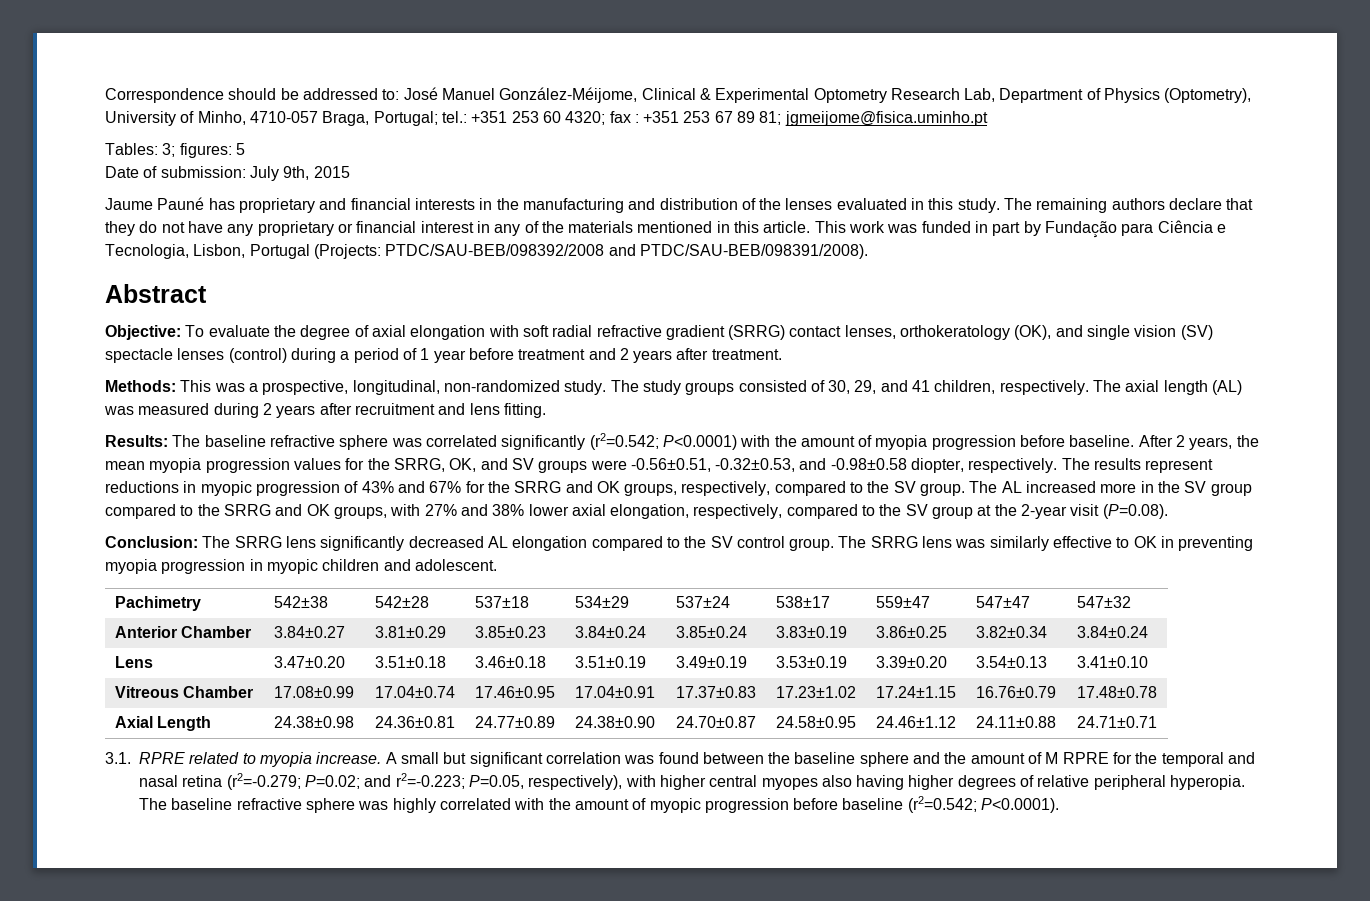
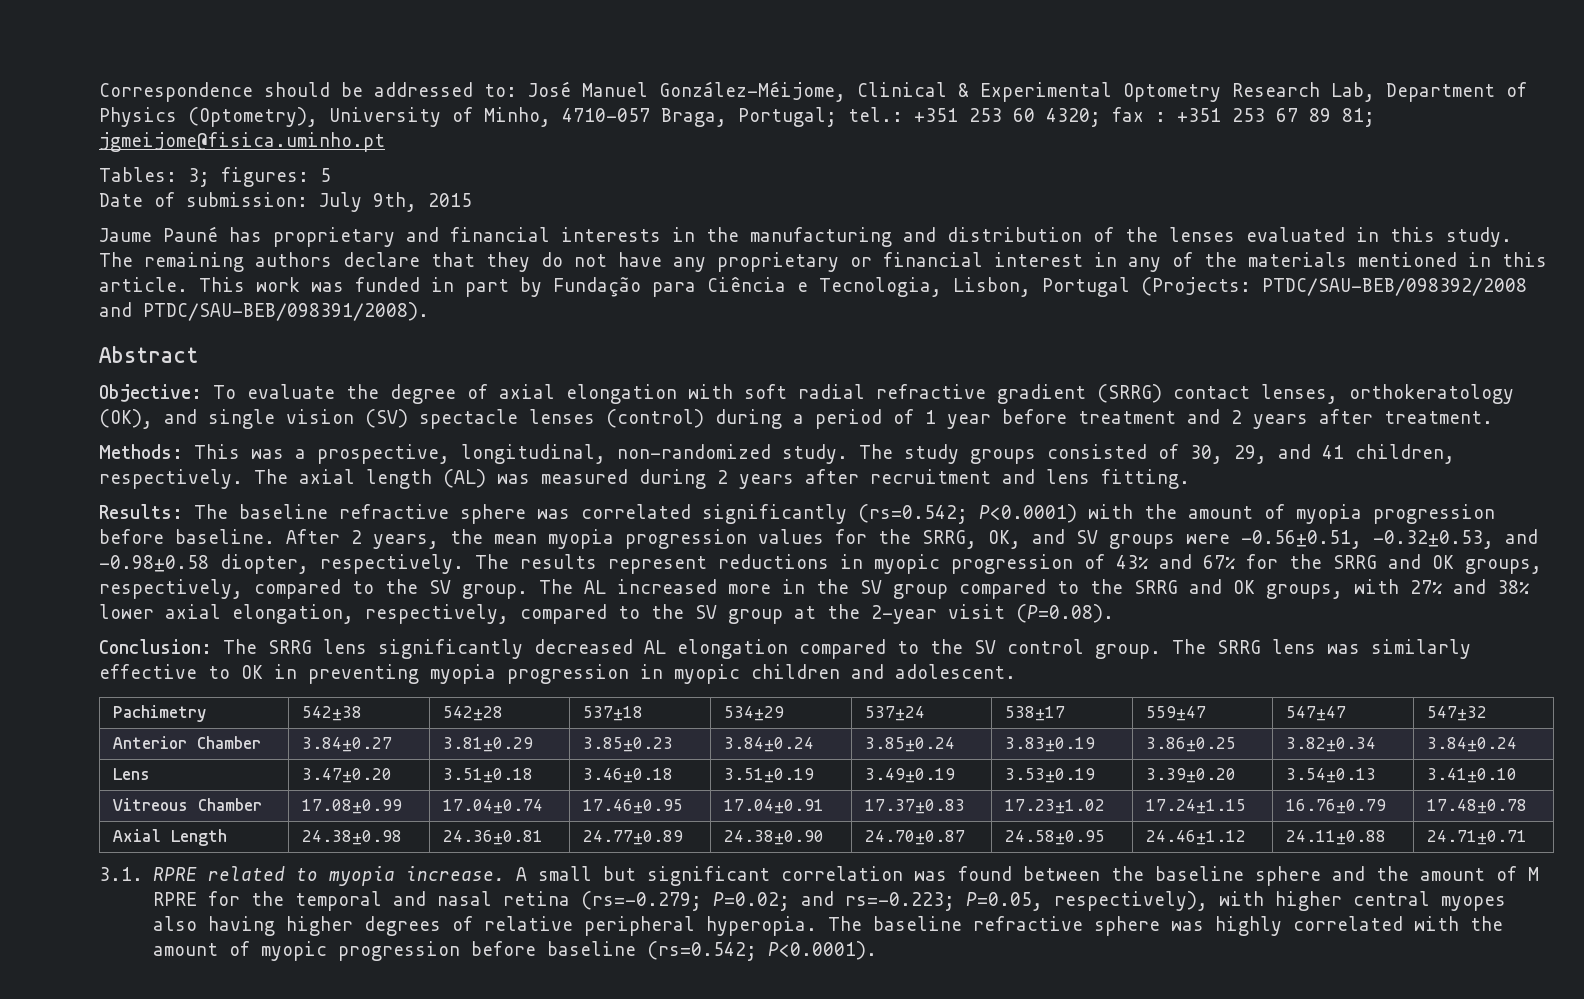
[589,433,659,450] (r2=0.542; -> [858,504,968,524] (rs=0.542;
[226,773,301,790] (r2=-0.279; -> [580,891,702,911] (rs=-0.279;
[395,773,465,789] r2=-0.223; -> [844,892,955,911] rs=-0.223;
[907,796,977,813] (r2=0.542; -> [646,941,757,961] (rs=0.542;

